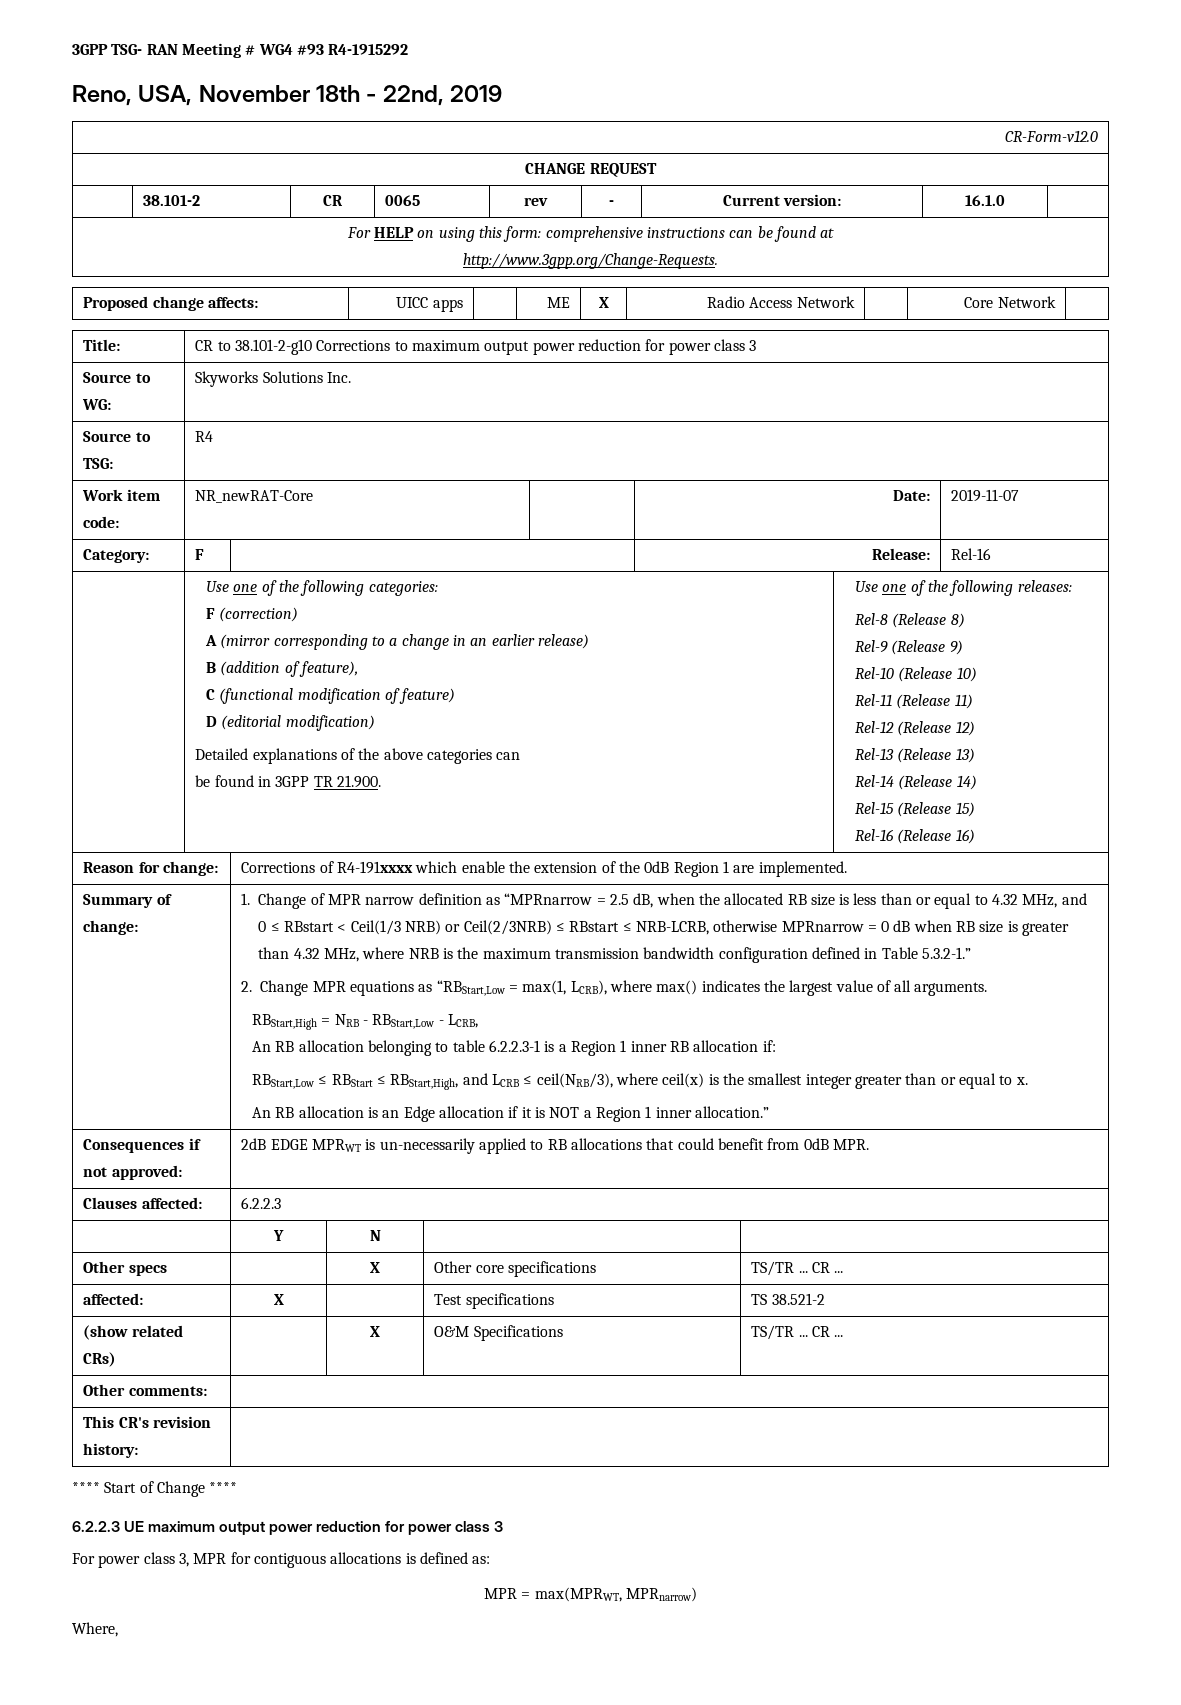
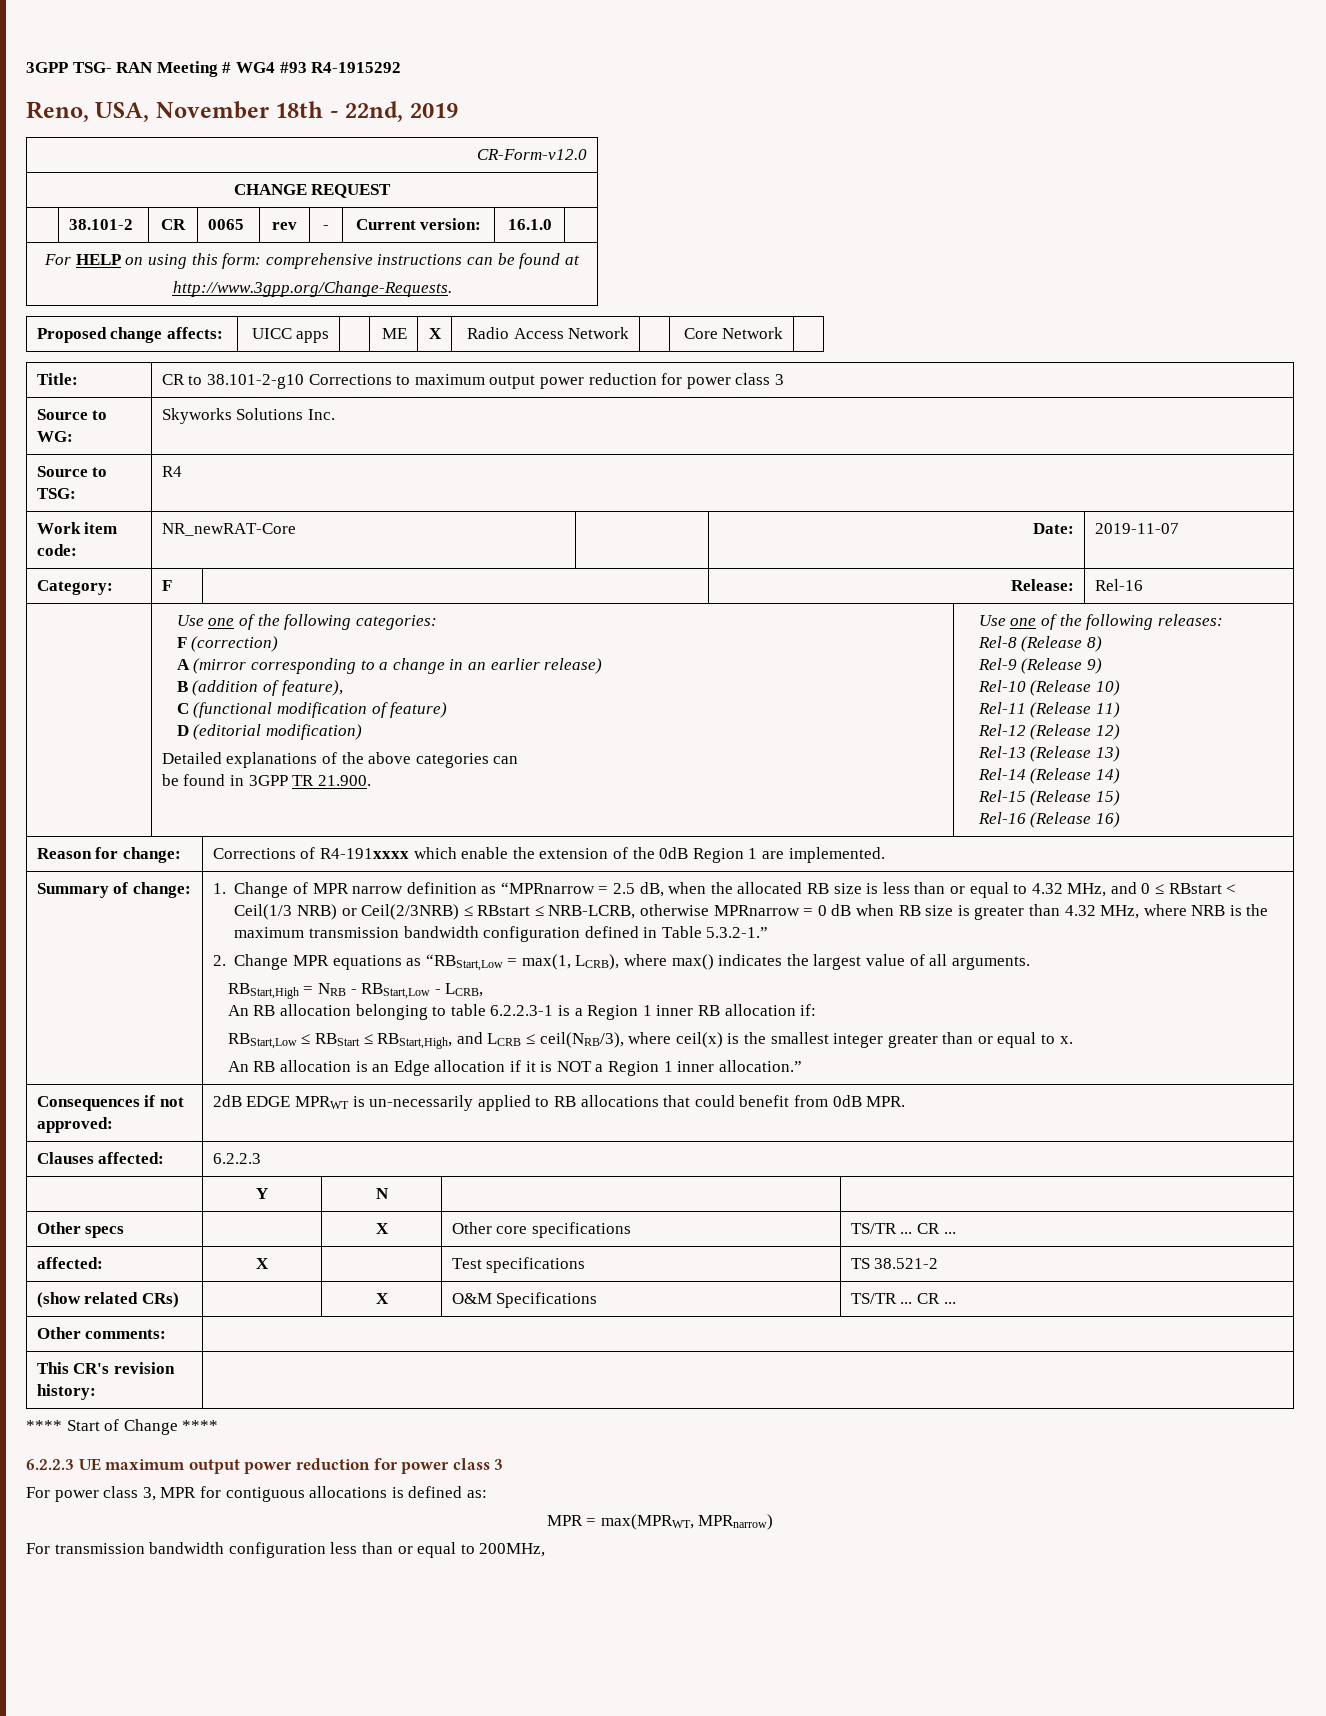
[72,1622,118,1637] Where, -> [26,1542,546,1558] For transmission bandwidth configuration less than or equal to 200MHz,

